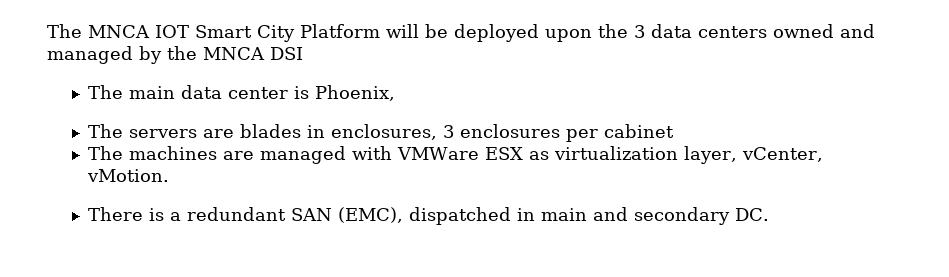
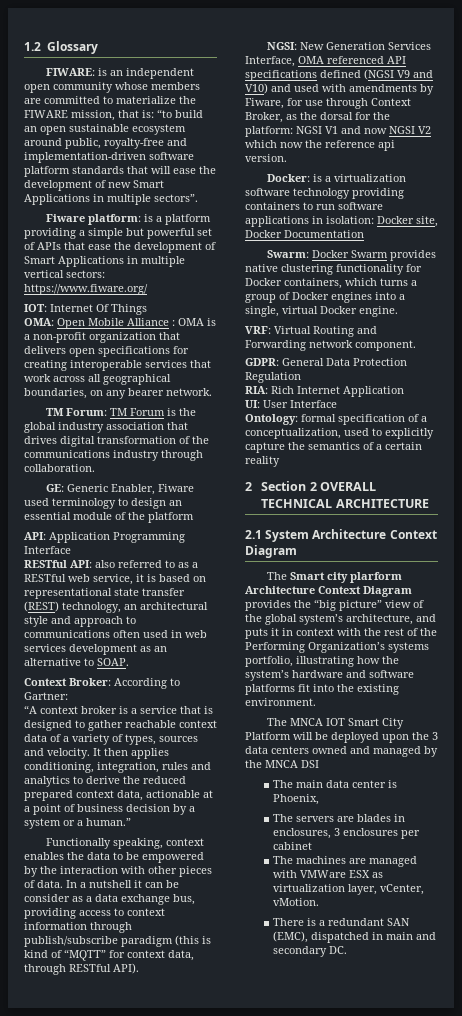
(47, 31) none -> [24,41,98,54] [46,68,195,79] [24,82,200,93] [24,96,196,104] [24,109,203,121] [24,124,186,135] [24,138,187,149] [24,152,194,163] [24,166,216,177] [24,180,164,191] [24,194,198,205] [46,214,212,225] [24,228,212,239] [24,242,216,253] [24,256,185,267] [24,270,105,278] [24,284,148,295] [24,304,147,315] [24,318,216,329] [24,332,180,343] [24,346,189,357] [24,360,211,371] [24,374,171,385] [24,388,212,399] [46,408,197,416] [24,422,188,433] [24,436,209,447] [24,450,203,461] [24,464,95,472] [46,484,195,495] [24,498,182,509] [24,512,194,523] [24,532,185,543] [24,546,71,554] [24,560,198,568] [24,574,206,585] [24,588,185,599] [24,601,208,613] [24,616,136,627] [24,630,207,638] [24,644,167,655] [24,658,129,666] [24,678,180,689] [24,692,68,700] [24,705,213,714] [24,720,217,731] [24,734,198,745] [24,748,169,759] [24,762,211,773] [24,776,186,787] [24,790,213,801] [24,804,195,815] [24,818,131,829] [46,838,205,849] [24,852,204,863] [24,866,212,877] [24,880,179,888] [24,894,195,905] [24,908,165,919] [24,922,132,933] [24,935,211,947] [24,949,194,961] [24,963,139,975] [267,42,432,50] [245,56,406,67] [245,69,433,81] [245,83,434,95] [245,98,411,109] [245,112,390,123] [245,126,431,137] [245,140,395,151] [245,154,287,162] [267,174,407,182] [245,188,404,199] [245,202,383,210] [245,216,438,227] [245,230,364,238] [267,250,437,261] [245,264,422,275] [245,278,417,289] [245,292,405,303] [245,306,398,317] [245,326,377,337] [245,340,416,351] [245,358,407,366] [245,372,301,383] [245,386,404,397] [245,400,337,408] [245,414,427,425] [245,428,434,439] [245,442,422,453] [245,456,280,467] [245,481,377,491] [261,499,429,508] [245,529,437,542] [245,545,297,558] [267,572,403,583] [245,586,412,597] [245,599,424,611] [245,614,436,625] [245,628,437,639] [245,642,429,653] [245,656,399,667] [245,670,414,681] [245,684,399,695] [245,698,316,706] 1.2 Glossary // FIWARE: is an independent open community whose members are committed to materialize the FIWARE mission, that is: “to build an open sustainable ecosystem around public, royalty-free and implementation-driven software platform standards that will ease the development of new Smart Applications in multiple sectors”. // Fiware platform: is a platform providing a simple but powerful set of APIs that ease the development of Smart Applications in multiple vertical sectors: https://www.fiware.org/ // IOT: Internet Of Things // OMA: Open Mobile Alliance : OMA is a non-profit organization that delivers open specifications for creating interoperable services that work across all geographical boundaries, on any bearer network. // TM Forum: TM Forum is the global industry association that drives digital transformation of the communications industry through collaboration. // GE: Generic Enabler, Fiware used terminology to design an essential module of the platform // API: Application Programming Interface // RESTful API: also referred to as a RESTful web service, it is based on representational state transfer (REST) technology, an architectural style and approach to communications often used in web services development as an alternative to SOAP. // Context Broker: According to Gartner: // “A context broker is a service that is designed to gather reachable context data of a variety of types, sources and velocity. It then applies conditioning, integration, rules and analytics to derive the reduced prepared context data, actionable at a point of business decision by a system or a human.” // Functionally speaking, context enables the data to be empowered by the interaction with other pieces of data. In a nutshell it can be consider as a data exchange bus, providing access to context information through publish/subscribe paradigm (this is kind of “MQTT” for context data, through RESTful API). // NGSI: New Generation Services Interface, OMA referenced API specifications defined (NGSI V9 and V10) and used with amendments by Fiware, for use through Context Broker, as the dorsal for the platform: NGSI V1 and now NGSI V2 which now the reference api version. // Docker: is a virtualization software technology providing containers to run software applications in isolation: Docker site, Docker Documentation // Swarm: Docker Swarm provides native clustering functionality for Docker containers, which turns a group of Docker engines into a single, virtual Docker engine. // VRF: Virtual Routing and Forwarding network component. // GDPR: General Data Protection Regulation // RIA: Rich Internet Application // UI: User Interface // Ontology: formal specification of a conceptualization, used to explicitly capture the semantics of a certain reality // 2 Section 2 OVERALL TECHNICAL ARCHITECTURE // 2.1 System Architecture Context Diagram // The Smart city plarform Architecture Context Diagram provides the “big picture” view of the global system’s architecture, and puts it in context with the rest of the Performing Organization’s systems portfolio, illustrating how the system’s hardware and software platforms fit into the existing environment. //

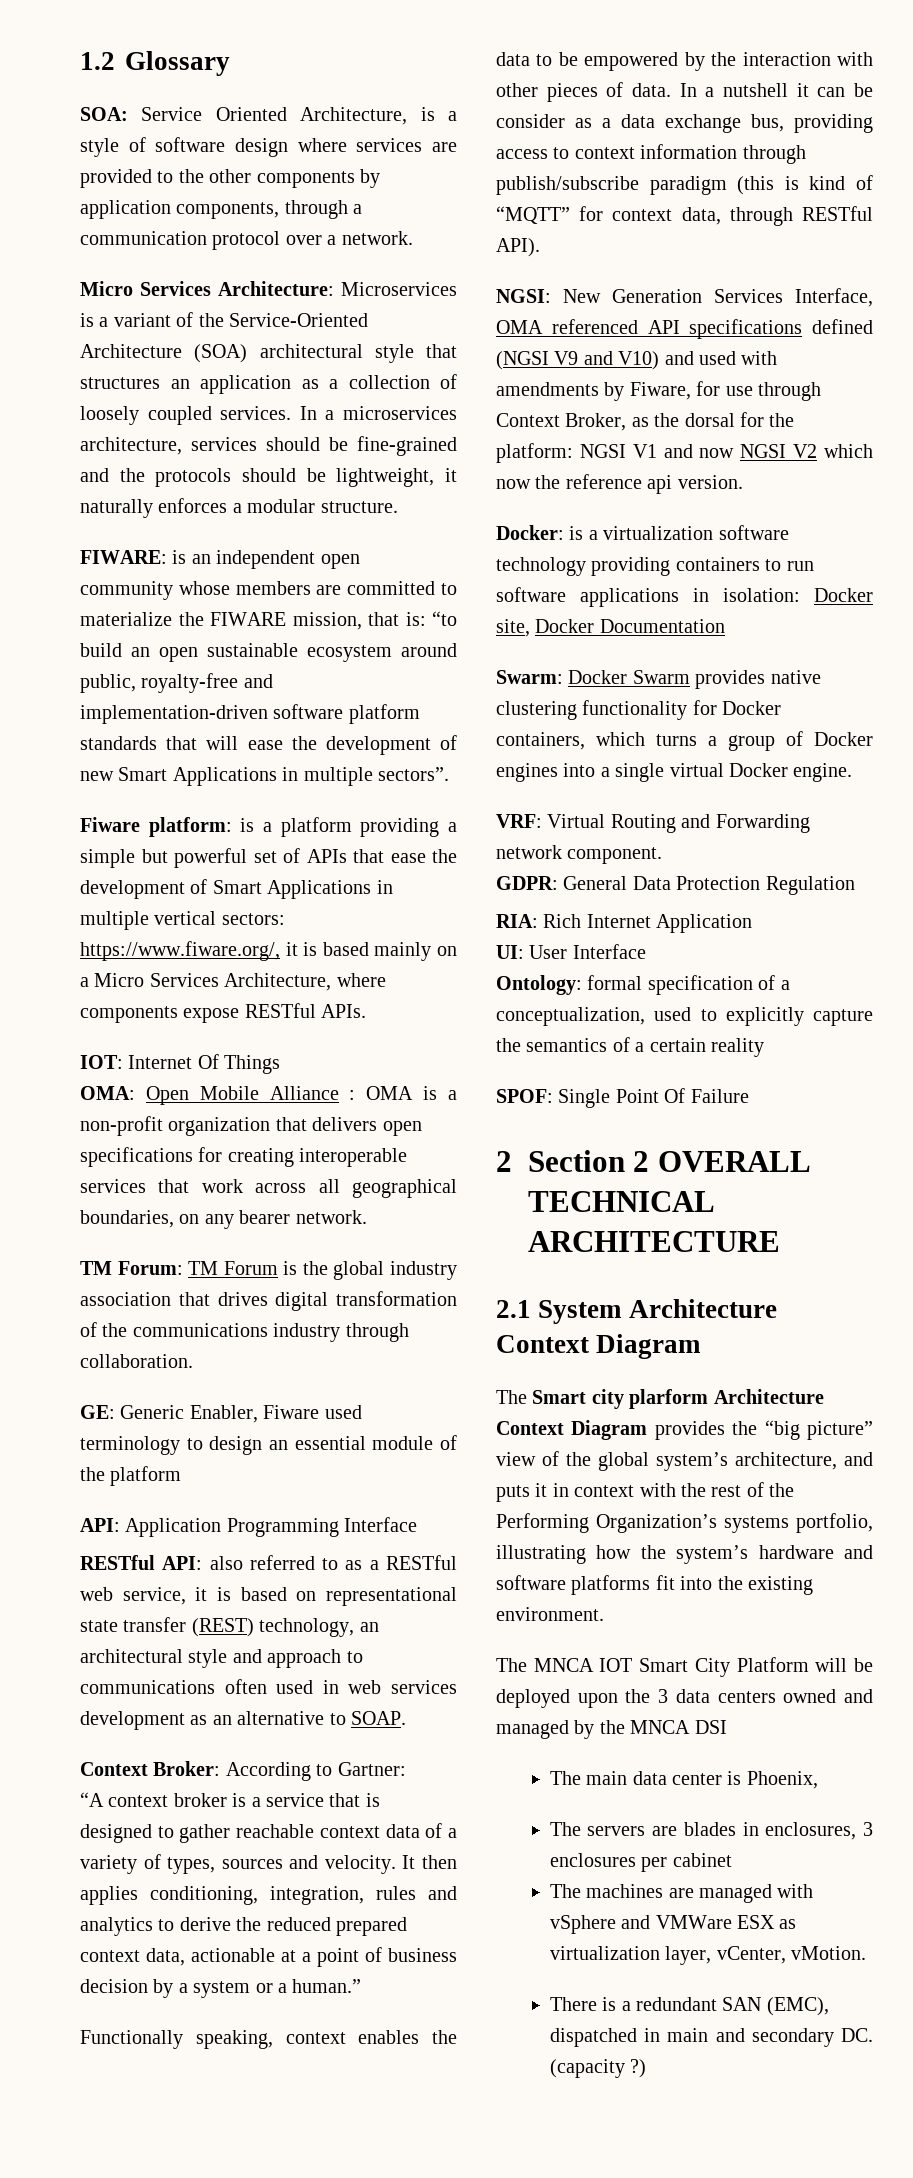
(98, 47) none -> [80,107,457,125] [80,137,458,157] [80,169,380,188] [80,200,363,219] [80,231,413,250] [80,281,457,296] [80,312,368,327] [80,344,457,363] [80,374,457,394] [80,406,457,425] [80,436,457,456] [80,468,458,487] [80,498,398,518] // SOA: Service Oriented Architecture, is a style of software design where services are provided to the other components by application components, through a communication protocol over a network. // Micro Services Architecture: Microservices is a variant of the Service-Oriented Architecture (SOA) architectural style that structures an application as a collection of loosely coupled services. In a microservices architecture, services should be fine-grained and the protocols should be lightweight, it naturally enforces a modular structure.
[24,284,148,295] https://www.fiware.org/ -> [80,941,457,961] [80,973,386,991] [80,1003,367,1023] https://www.fiware.org/, it is based mainly on a Micro Services Architecture, where components expose RESTful APIs.
[245,306,279,317] single, -> [615,763,665,782] single
(280, 461) none -> [496,1088,749,1108] // SPOF: Single Point Of Failure
(298, 874) none -> [549,1915,651,1934] vSphere and
(348, 950) none -> [549,2059,647,2078] (capacity ?)

